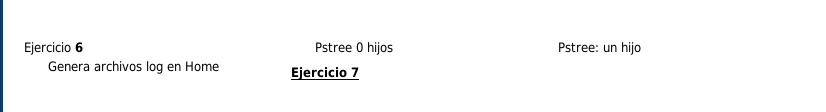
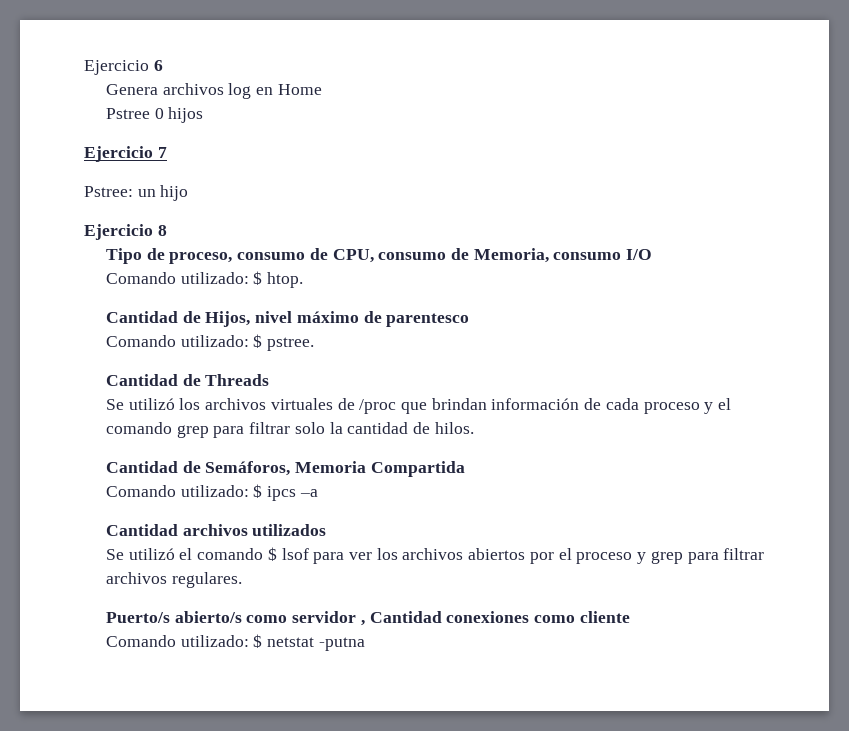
(641, 48) none -> [84,224,167,240] [105,248,653,264] [105,271,304,288] [105,311,470,327] [105,334,315,351] [105,374,270,386] [105,398,732,414] [105,422,474,438] [105,461,465,477] [105,484,318,501] [105,524,327,536] [105,547,765,564] [105,572,242,588] [105,611,630,626] [105,634,365,651] // Ejercicio 8 // Tipo de proceso, consumo de CPU, consumo de Memoria, consumo I/O // Comando utilizado: $ htop. // Cantidad de Hijos, nivel máximo de parentesco // Comando utilizado: $ pstree. // Cantidad de Threads // Se utilizó los archivos virtuales de /proc que brindan información de cada proceso y el comando grep para filtrar solo la cantidad de hilos. // Cantidad de Semáforos, Memoria Compartida // Comando utilizado: $ ipcs –a // Cantidad archivos utilizados // Se utilizó el comando $ lsof para ver los archivos abiertos por el proceso y grep para filtrar archivos regulares. // Puerto/s abierto/s como servidor , Cantidad conexiones como cliente // Comando utilizado: $ netstat -putna

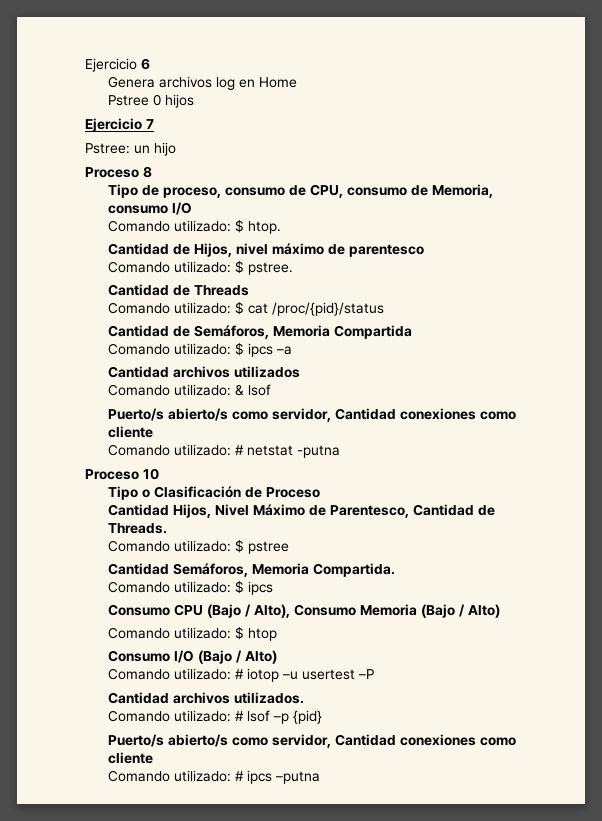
[84,224,153,240] Ejercicio -> [85,167,139,178] Proceso
[105,398,732,414] [105,422,474,438] Se utilizó los archivos virtuales de /proc que brindan información de cada proceso y el comando grep para filtrar solo la cantidad de hilos. -> [107,301,384,316] Comando utilizado: $ cat /proc/{pid}/status
[105,547,765,564] [105,572,242,588] [105,611,630,626] [105,634,263,648] Se utilizó el comando $ lsof para ver los archivos abiertos por el proceso y grep para filtrar archivos regulares. // Puerto/s abierto/s como servidor , Cantidad conexiones como cliente // Comando utilizado: $ -> [107,384,271,396] [107,408,516,422] [107,426,153,438] [107,444,244,456] Comando utilizado: & lsof // Puerto/s abierto/s como servidor, Cantidad conexiones como cliente // Comando utilizado: #
(365, 644) none -> [85,468,159,480] [107,486,320,500] [107,504,495,518] [107,523,167,534] [107,539,289,554] [107,563,395,577] [107,580,273,595] [107,604,500,618] [107,626,277,641] [107,650,277,664] [107,668,374,682] [107,692,304,704] [107,710,322,724] [107,734,516,748] [107,752,153,764] [107,770,320,784] // Proceso 10 // Tipo o Clasificación de Proceso // Cantidad Hijos, Nivel Máximo de Parentesco, Cantidad de Threads. // Comando utilizado: $ pstree // Cantidad Semáforos, Memoria Compartida. // Comando utilizado: $ ipcs // Consumo CPU (Bajo / Alto), Consumo Memoria (Bajo / Alto) // Comando utilizado: $ htop // Consumo I/O (Bajo / Alto) // Comando utilizado: # iotop –u usertest –P // Cantidad archivos utilizados. // Comando utilizado: # lsof –p {pid} // Puerto/s abierto/s como servidor, Cantidad conexiones como cliente // Comando utilizado: # ipcs –putna

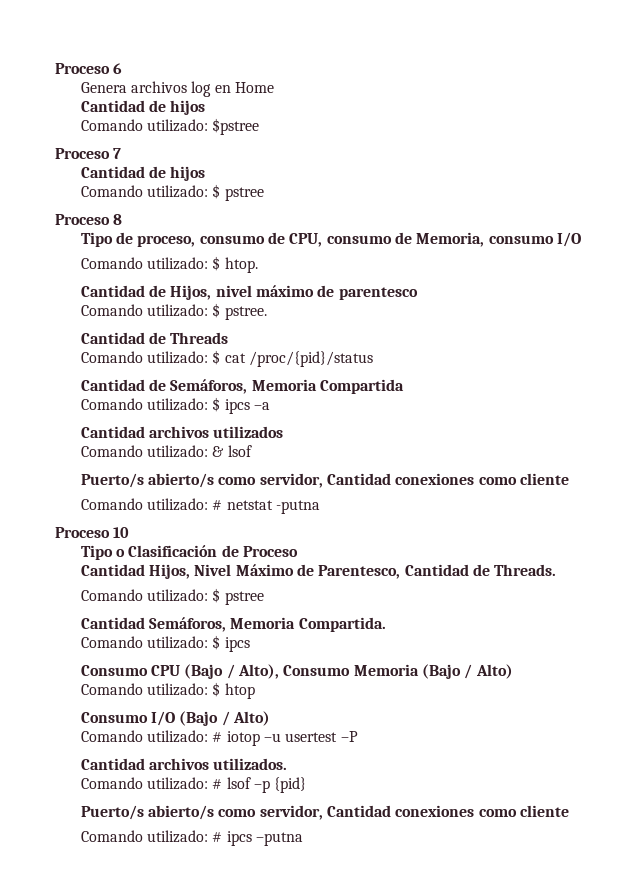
[85,58,137,72] Ejercicio -> [55,63,110,74] Proceso
[107,94,194,108] [85,118,154,132] [85,142,176,156] Pstree 0 hijos // Ejercicio 7 // Pstree: un hijo -> [80,100,206,115] [80,118,260,135] [55,148,122,159] [80,166,206,181] [80,184,264,201] Cantidad de hijos // Comando utilizado: $pstree // Proceso 7 // Cantidad de hijos // Comando utilizado: $ pstree

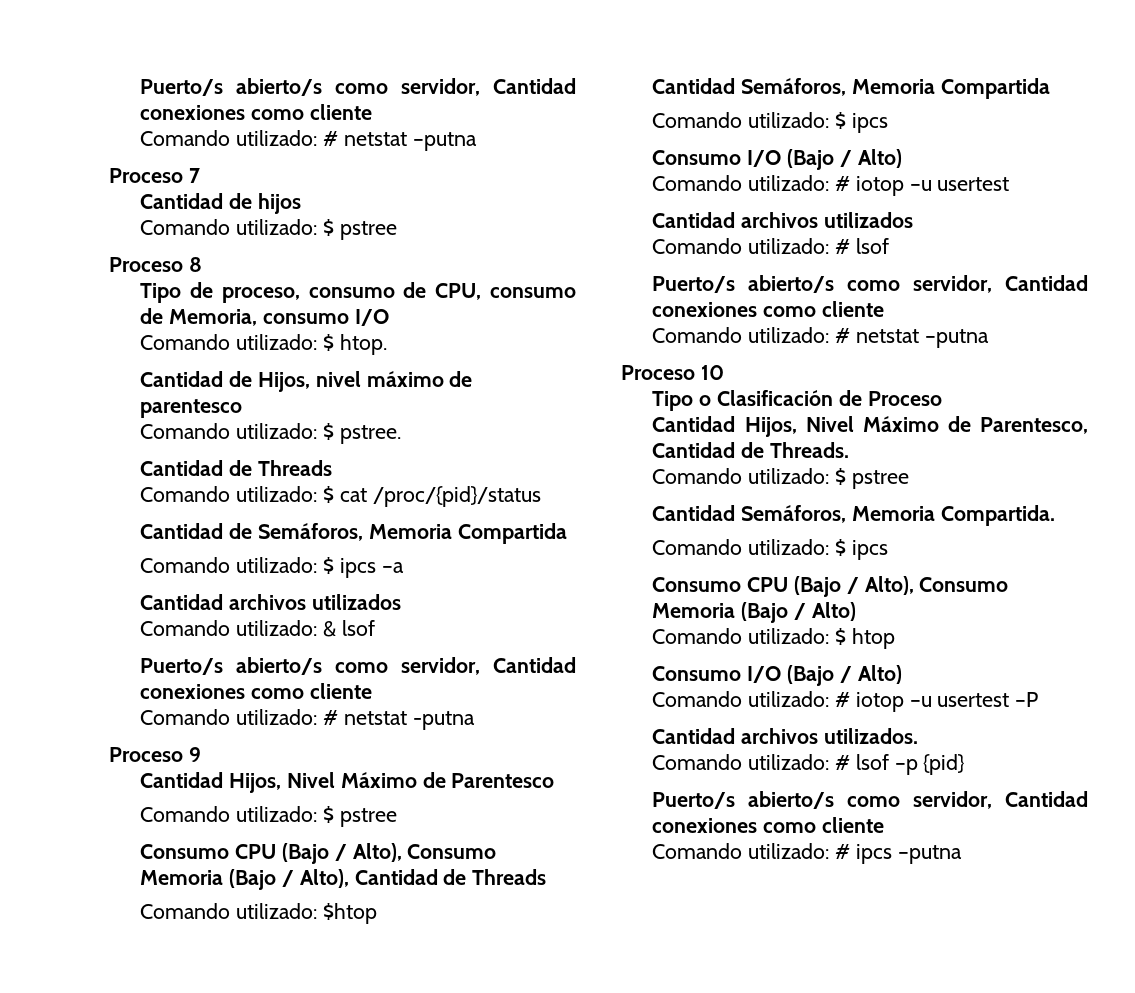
[55,63,123,74] [80,81,274,97] [80,100,206,115] [80,118,260,135] Proceso 6 // Genera archivos log en Home // Cantidad de hijos // Comando utilizado: $pstree -> [140,78,576,96] [140,104,373,120] [140,130,477,151] Puerto/s abierto/s como servidor, Cantidad conexiones como cliente // Comando utilizado: # netstat –putna
(320, 507) none -> [109,747,201,762] [140,772,555,793] [140,806,397,827] [140,843,497,864] [140,869,547,890] [140,903,378,924] [652,78,1050,99] [652,112,888,133] [652,149,902,170] [652,175,1010,196] [652,212,914,228] [652,238,889,254] [652,275,1088,293] [652,301,885,317] [652,327,989,348] // Proceso 9 // Cantidad Hijos, Nivel Máximo de Parentesco // Comando utilizado: $ pstree // Consumo CPU (Bajo / Alto), Consumo Memoria (Bajo / Alto), Cantidad de Threads // Comando utilizado: $htop // Cantidad Semáforos, Memoria Compartida // Comando utilizado: $ ipcs // Consumo I/O (Bajo / Alto) // Comando utilizado: # iotop –u usertest // Cantidad archivos utilizados // Comando utilizado: # lsof // Puerto/s abierto/s como servidor, Cantidad conexiones como cliente // Comando utilizado: # netstat –putna

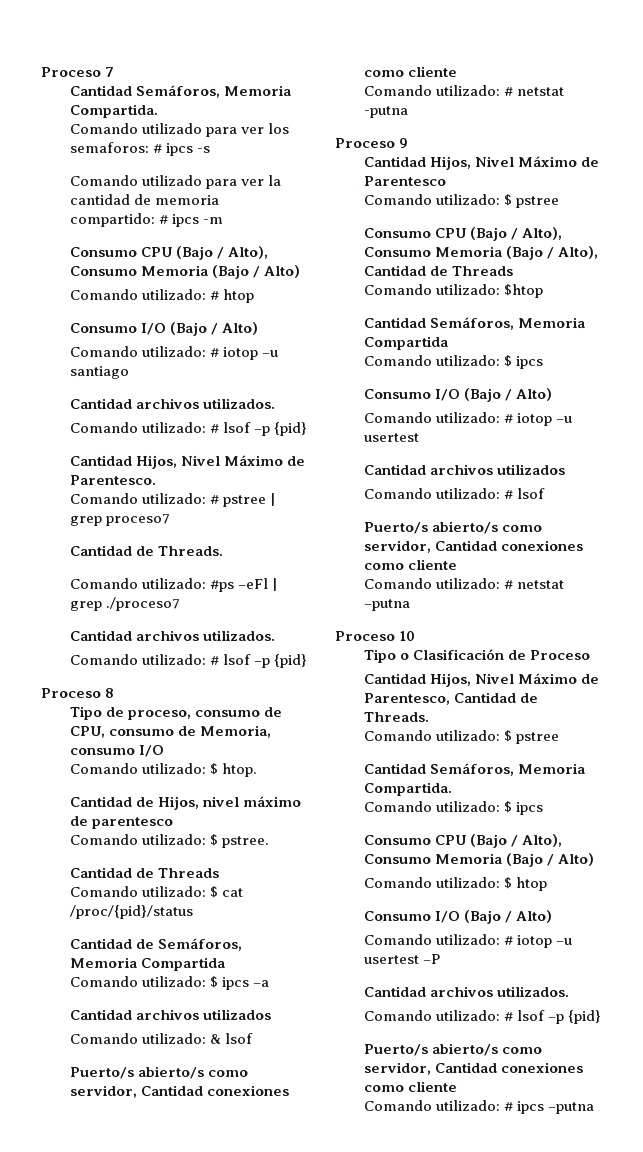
[140,78,576,96] [140,104,373,120] [140,130,477,151] [109,168,200,183] [140,193,302,214] [140,219,397,240] Puerto/s abierto/s como servidor, Cantidad conexiones como cliente // Comando utilizado: # netstat –putna // Proceso 7 // Cantidad de hijos // Comando utilizado: $ pstree -> [41,67,115,77] [70,85,292,98] [70,104,159,118] [70,123,290,137] [70,142,211,156] [70,175,282,189] [70,194,220,205] [70,213,224,227] [70,246,269,260] [70,265,301,279] [70,289,255,303] [70,322,259,336] [70,346,279,360] [70,366,130,379] [70,398,276,409] [70,422,308,436] [70,455,306,469] [70,475,157,485] [70,493,276,507] [70,514,171,526] [70,545,224,556] [70,578,278,592] [70,597,181,611] [70,630,276,641] [70,654,308,668] Proceso 7 // Cantidad Semáforos, Memoria Compartida. // Comando utilizado para ver los semaforos: # ipcs -s // Comando utilizado para ver la cantidad de memoria compartido: # ipcs -m // Consumo CPU (Bajo / Alto), Consumo Memoria (Bajo / Alto) // Comando utilizado: # htop // Consumo I/O (Bajo / Alto) // Comando utilizado: # iotop –u santiago // Cantidad archivos utilizados. // Comando utilizado: # lsof –p {pid} // Cantidad Hijos, Nivel Máximo de Parentesco. // Comando utilizado: # pstree | grep proceso7 // Cantidad de Threads. // Comando utilizado: #ps –eFl | grep ./proceso7 // Cantidad archivos utilizados. // Comando utilizado: # lsof –p {pid}

